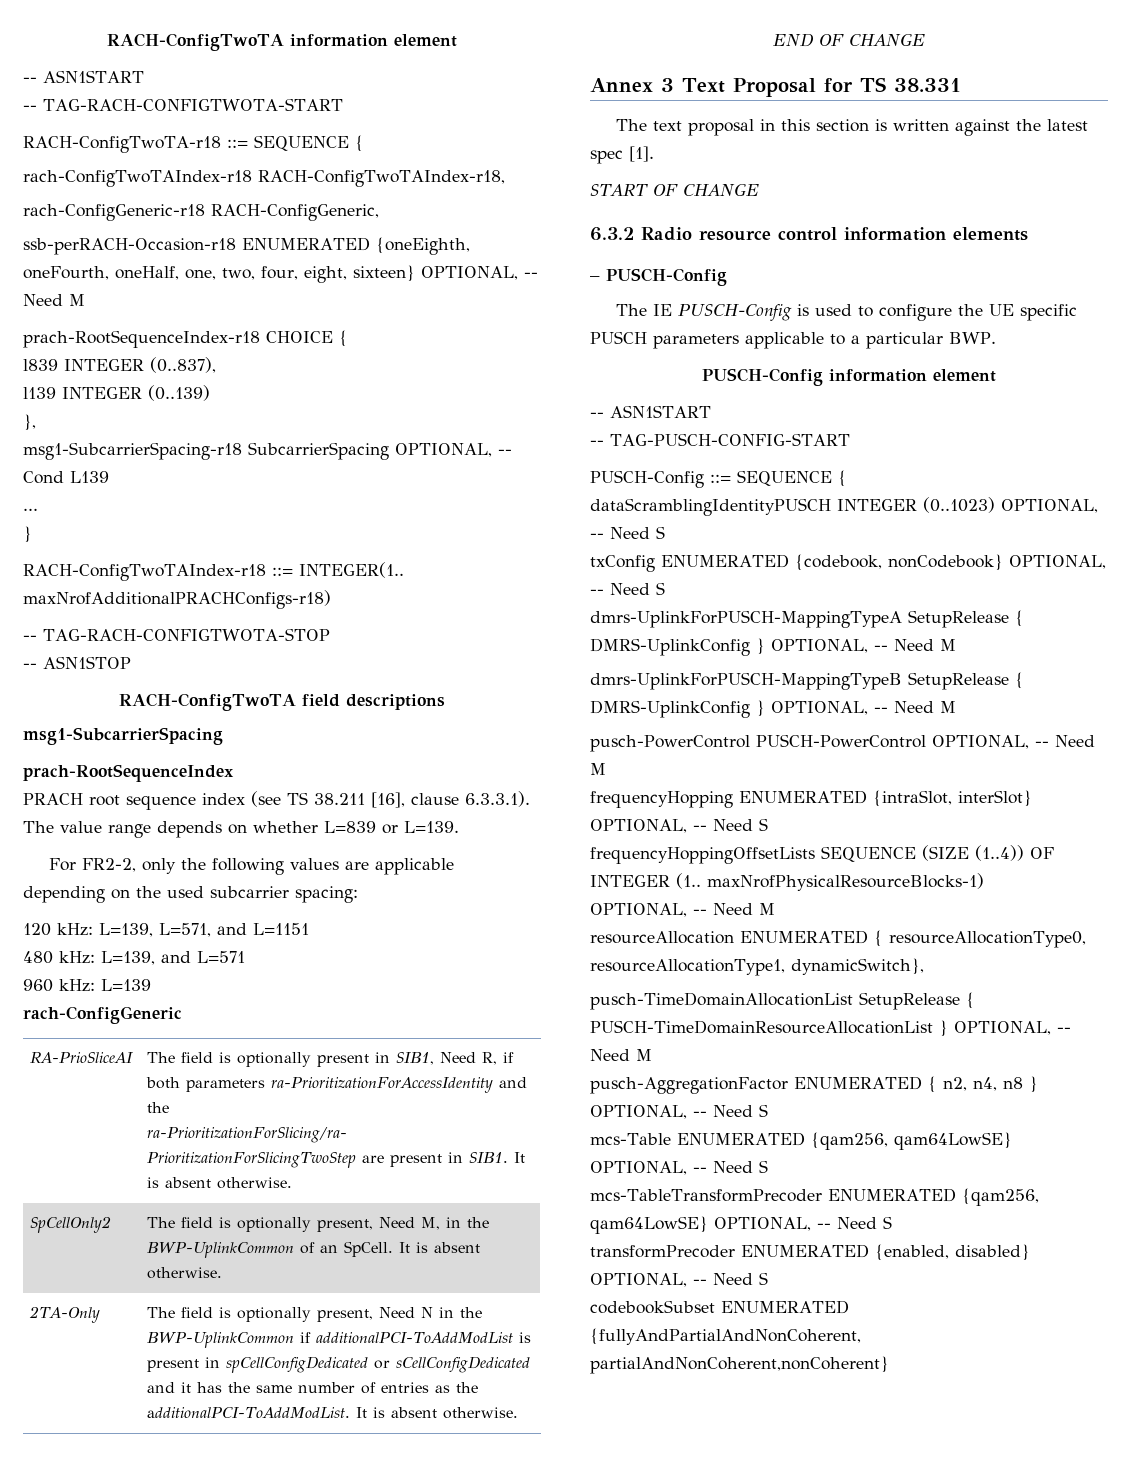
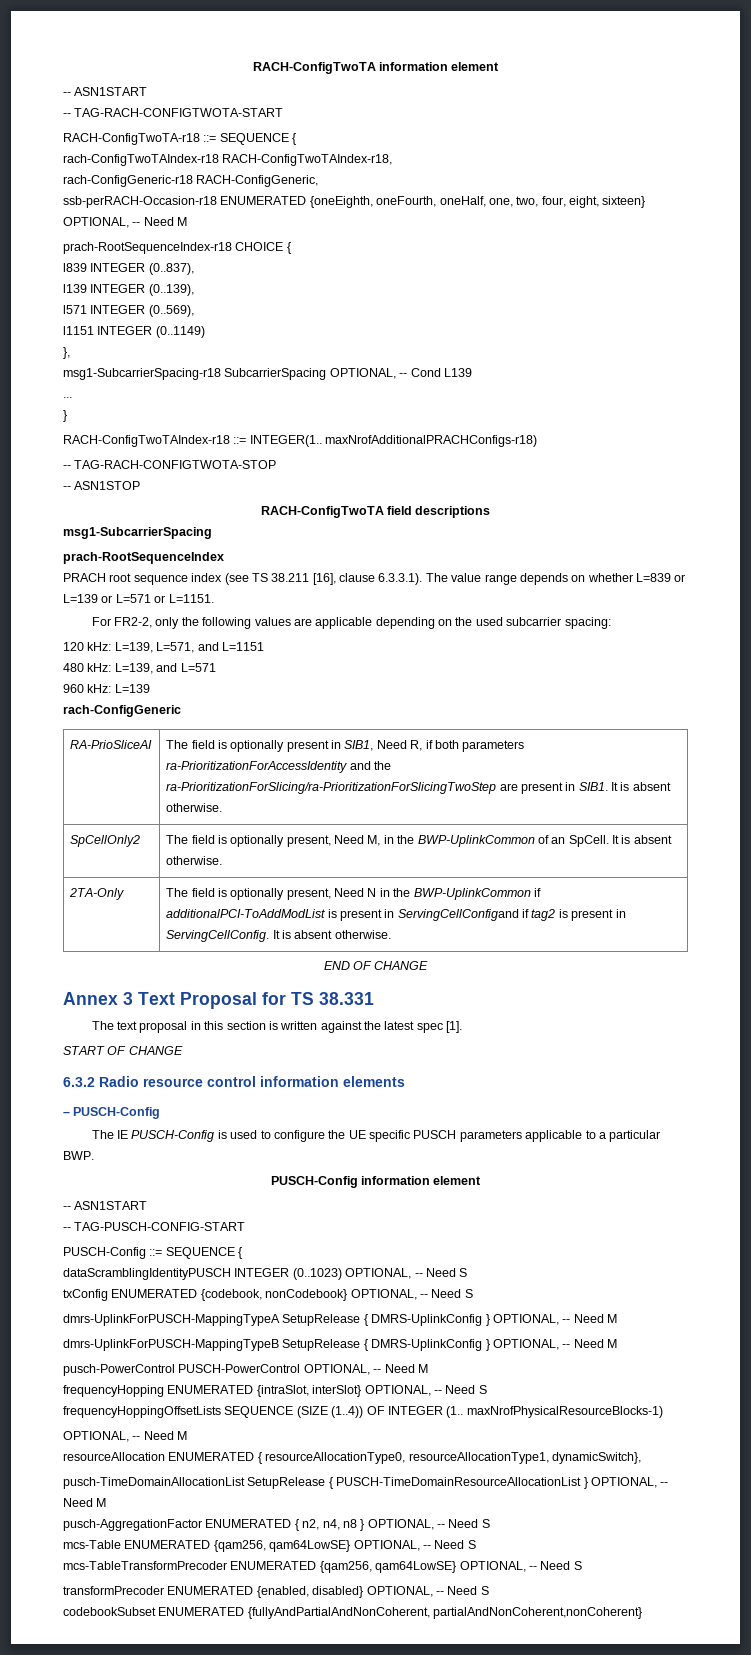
[148,385,210,401] (0..139) -> [148,284,194,296] [63,305,194,317] [63,326,205,338] (0..139), // l571 INTEGER (0..569), // l1151 INTEGER (0..1149)
[404,821,459,833] L=139. -> [63,594,214,603] L=139 or L=571 or L=1151.
[226,1356,531,1373] [147,1382,479,1394] [147,1407,351,1418] spCellConfigDedicated or sCellConfigDedicated and it has the same number of entries as the additionalPCI-ToAddModList. -> [397,909,626,921] [166,930,270,942] ServingCellConfigand if tag2 is present in ServingCellConfig.

